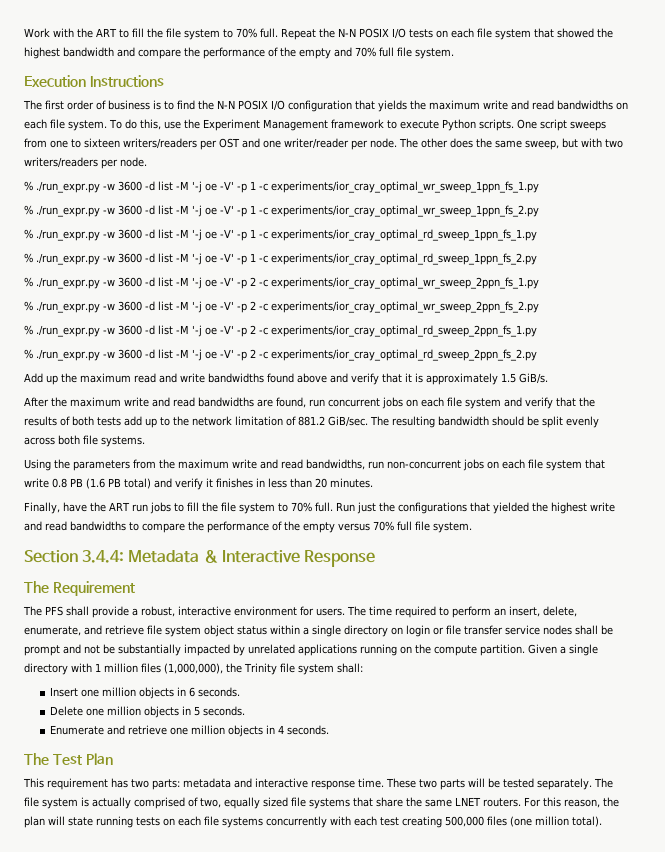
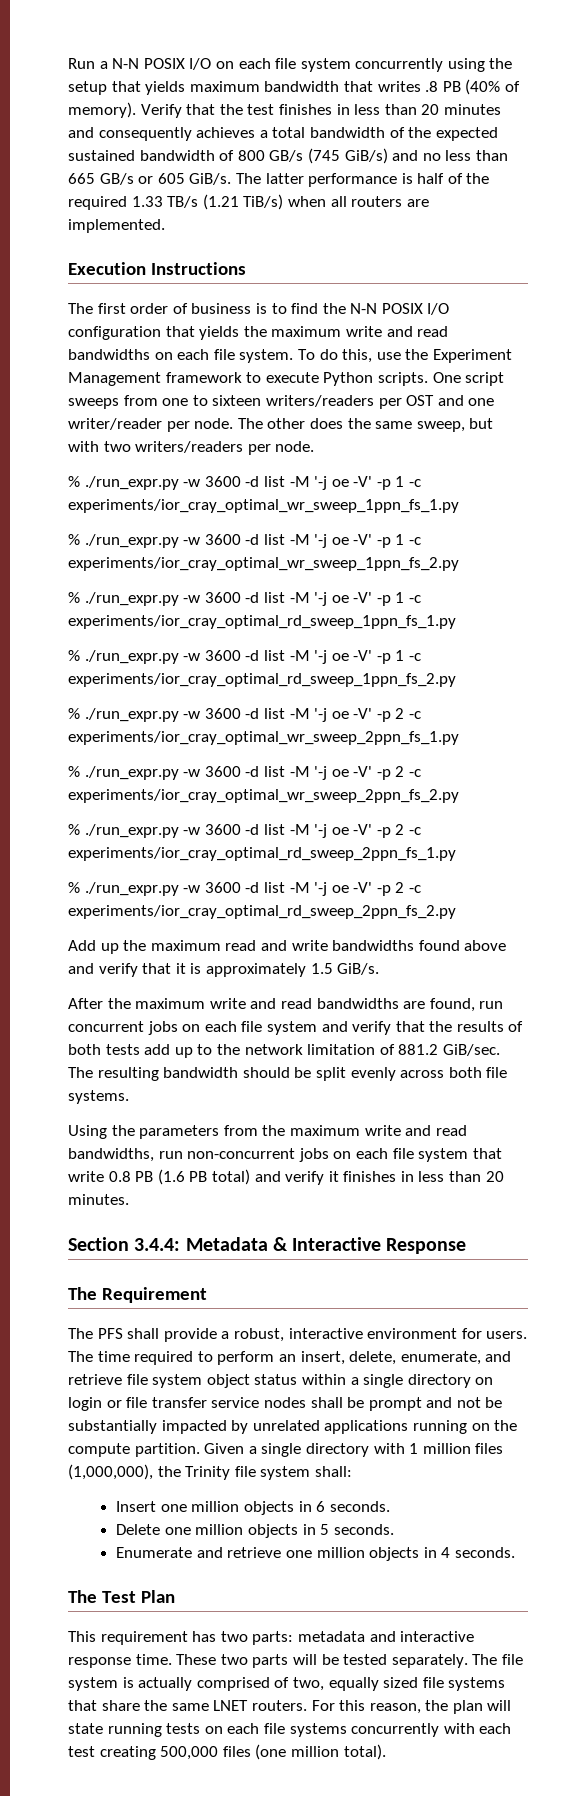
[24,28,613,40] [24,47,454,59] Work with the ART to fill the file system to 70% full. Repeat the N-N POSIX I/O tests on each file system that showed the highest bandwidth and compare the performance of the empty and 70% full file system. -> [68,58,513,72] [68,79,520,95] [68,102,501,118] [68,127,498,141] [68,148,508,164] [68,173,490,187] [68,194,429,210] [68,219,165,233] Run a N-N POSIX I/O on each file system concurrently using the setup that yields maximum bandwidth that writes .8 PB (40% of memory). Verify that the test finishes in less than 20 minutes and consequently achieves a total bandwidth of the expected sustained bandwidth of 800 GB/s (745 GiB/s) and no less than 665 GB/s or 605 GiB/s. The latter performance is half of the required 1.33 TB/s (1.21 TiB/s) when all routers are implemented.
[24,502,615,514] [24,521,472,533] // Finally, have the ART run jobs to fill the file system to 70% full. Run just the configurations that yielded the highest write and read bandwidths to compare the performance of the empty versus 70% full file system. -> (129, 1199) none

